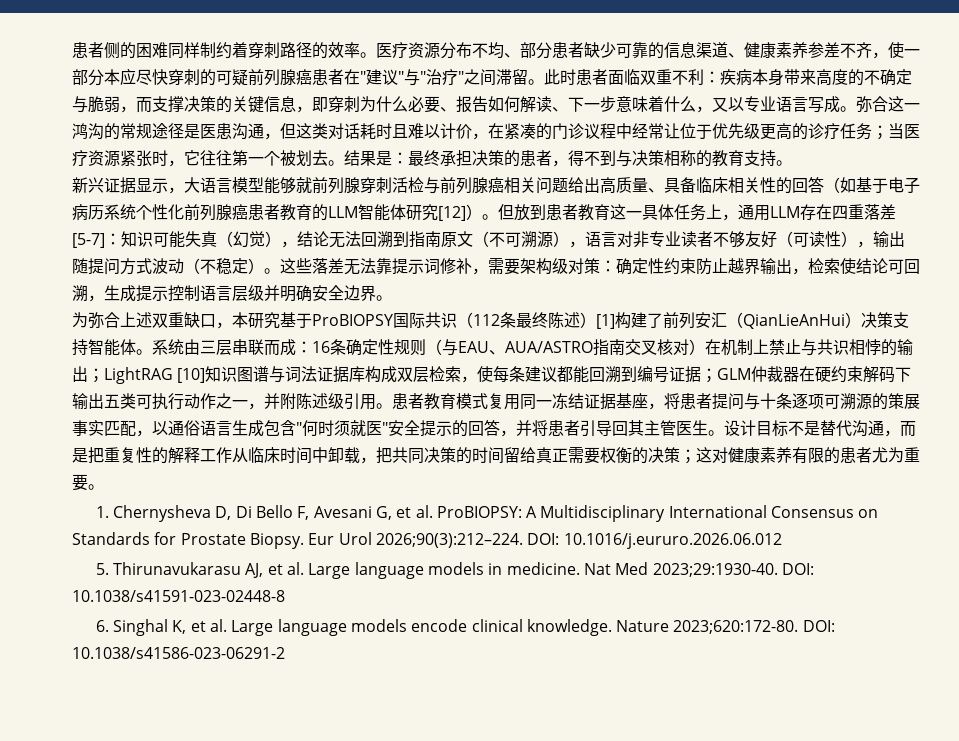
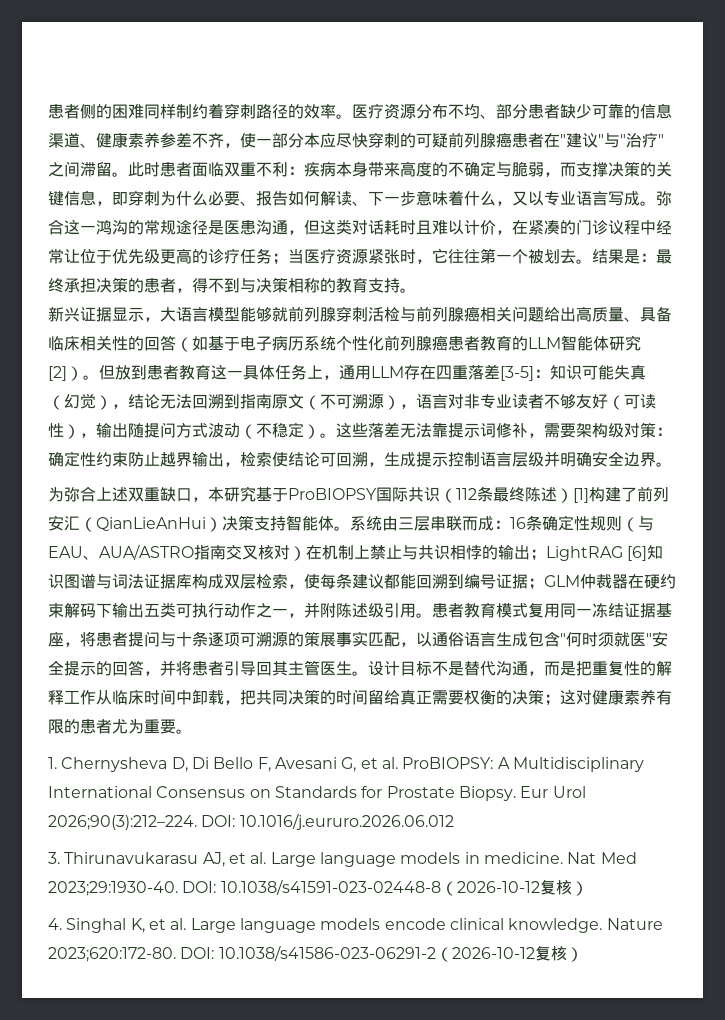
[438,206,466,221] [12] -> [48,366,67,381] [2]
[72,233,105,248] [5-7] -> [500,366,534,381] [3-5]
[177,368,206,383] [10] -> [627,546,648,561] [6]
[95,563,109,575] 5. -> [48,852,60,864] 3.
[95,620,109,632] // 6. -> [440,880,588,896] [48,918,62,930] （2026-10-12复核） // 4.
(285, 653) none -> [435,946,583,962] （2026-10-12复核）

